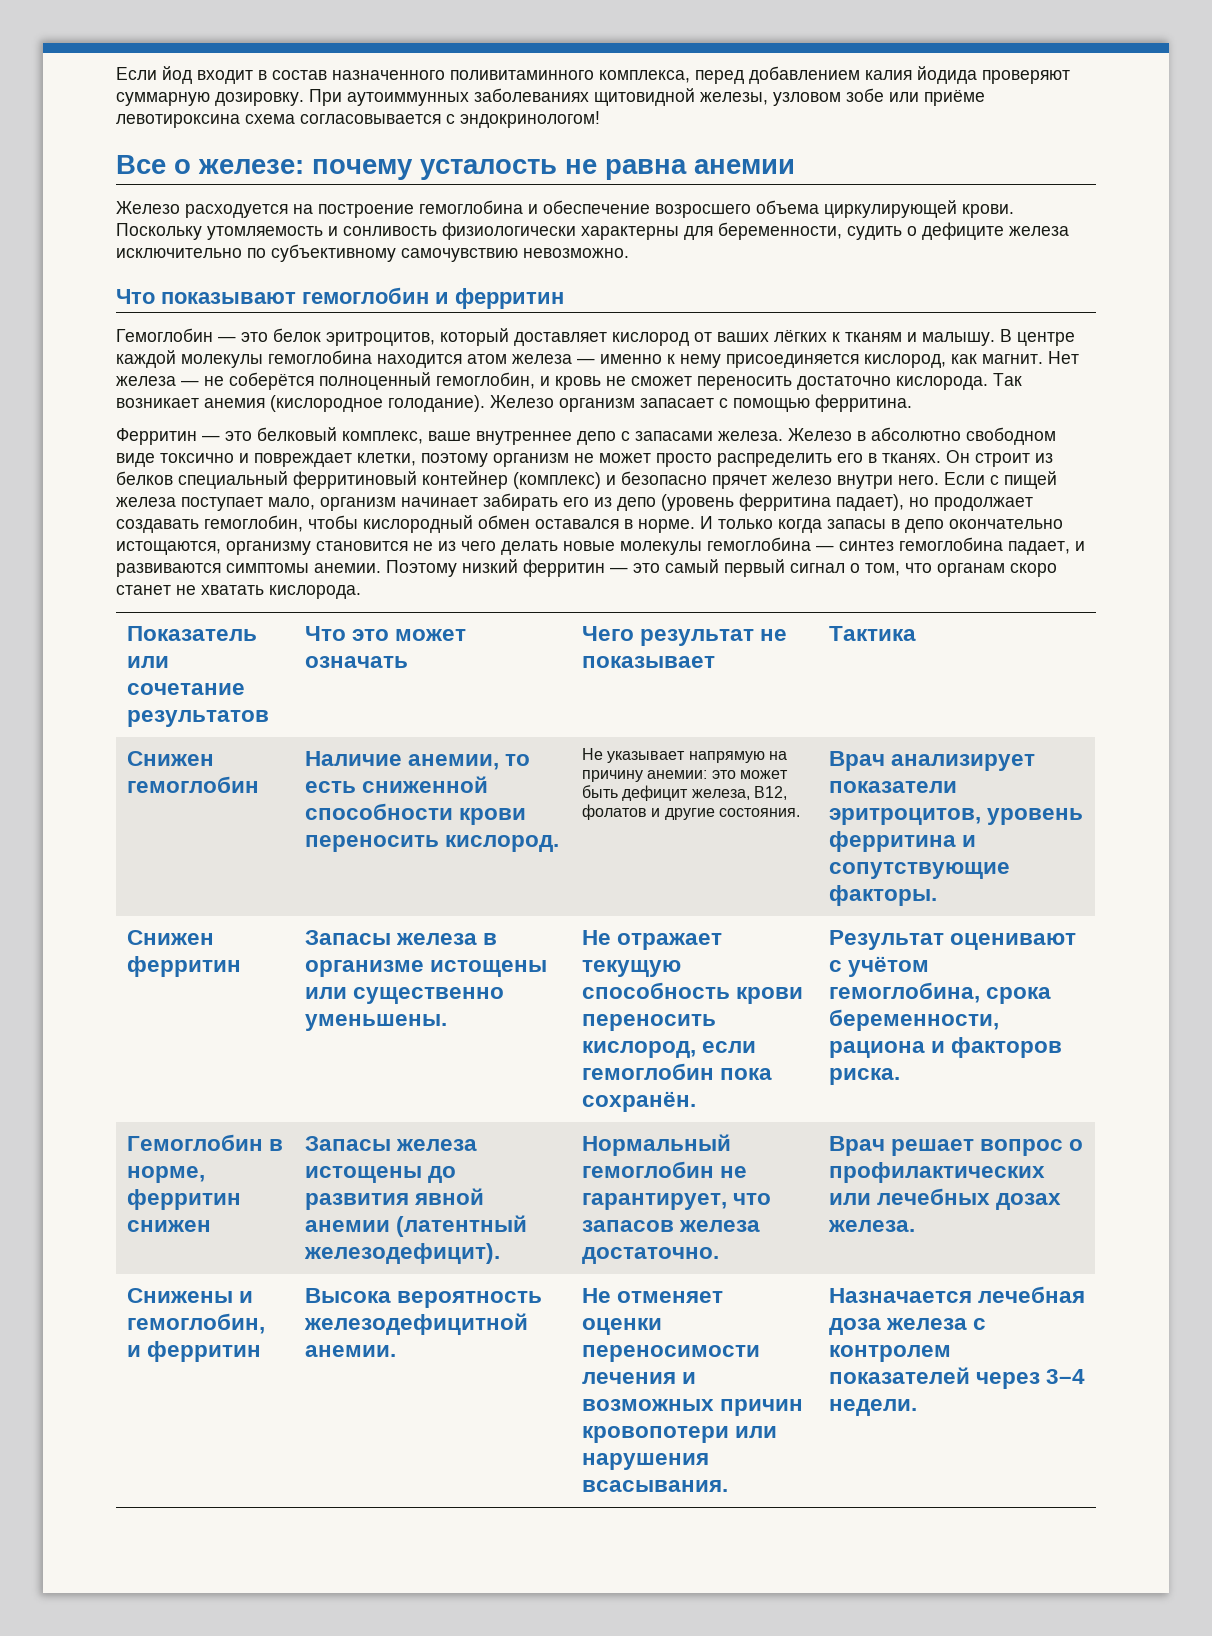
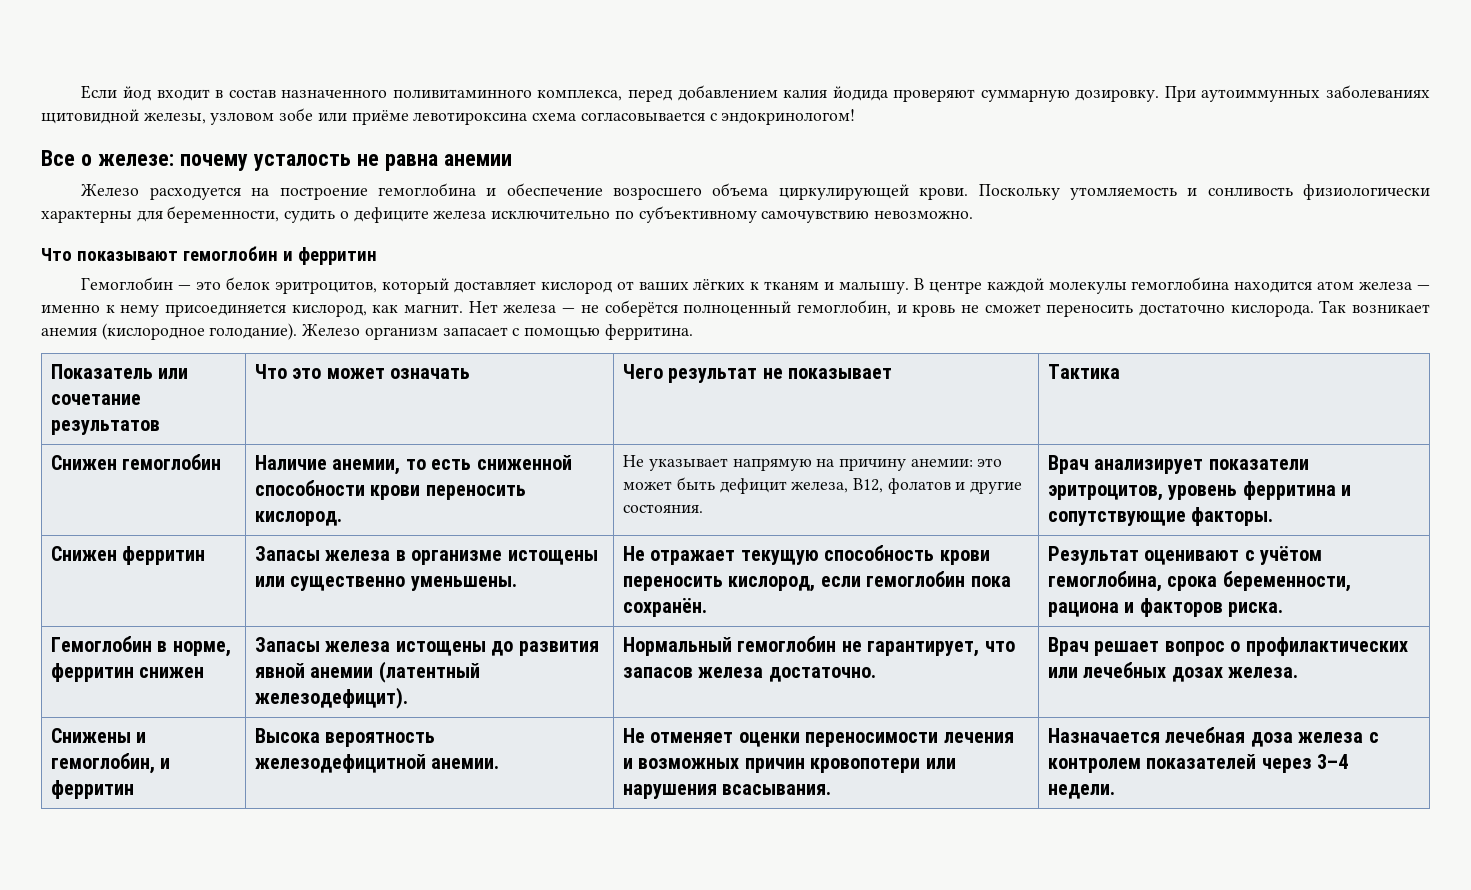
[116,427,1056,445] [116,450,1053,467] [116,471,1057,489] [116,493,1033,511] [116,515,1063,533] [116,537,1085,555] [116,559,1057,577] [116,585,361,599] // Ферритин — это белковый комплекс, ваше внутреннее депо с запасами железа. Железо в абсолютно свободном виде токсично и повреждает клетки, поэтому организм не может просто распределить его в тканях. Он строит из белков специальный ферритиновый контейнер (комплекс) и безопасно прячет железо внутри него. Если с пищей железа поступает мало, организм начинает забирать его из депо (уровень ферритина падает), но продолжает создавать гемоглобин, чтобы кислородный обмен оставался в норме. И только когда запасы в депо окончательно истощаются, организму становится не из чего делать новые молекулы гемоглобина — синтез гемоглобина падает, и развиваются симптомы анемии. Поэтому низкий ферритин — это самый первый сигнал о том, что органам скоро станет не хватать кислорода. -> (693, 332) none

